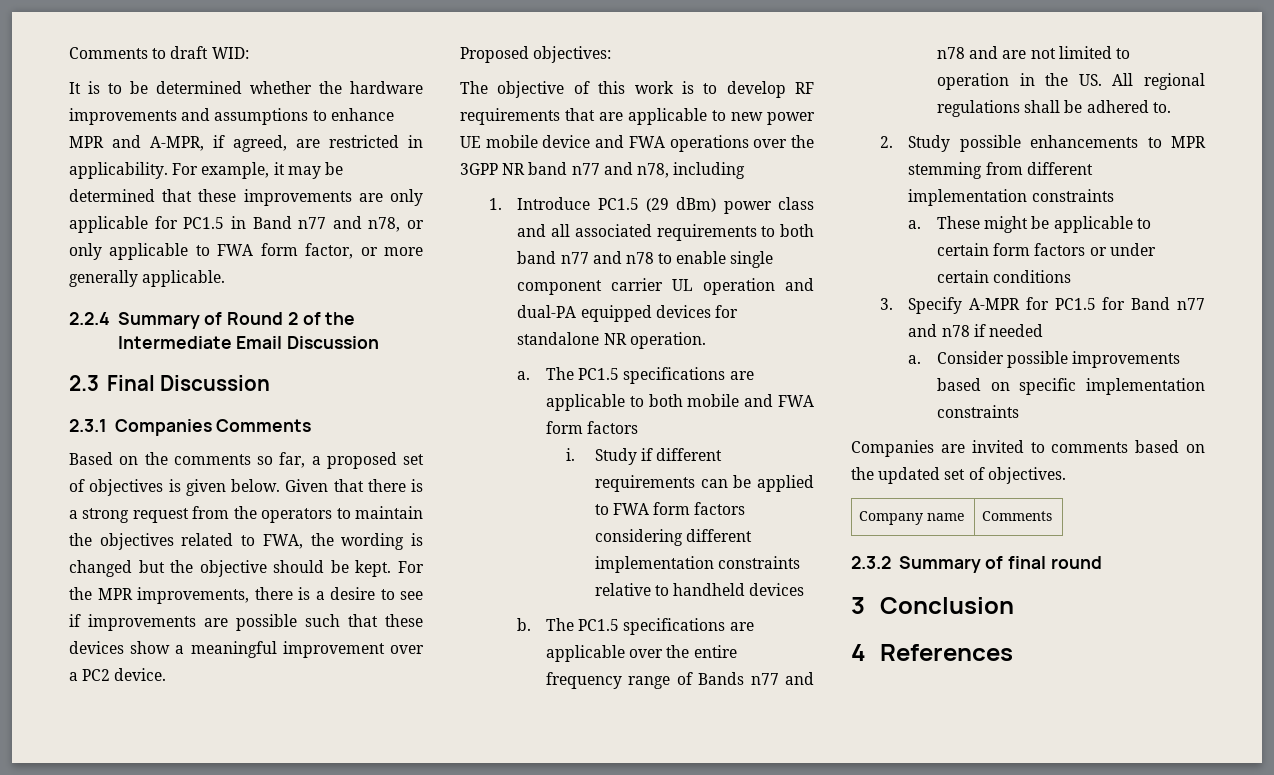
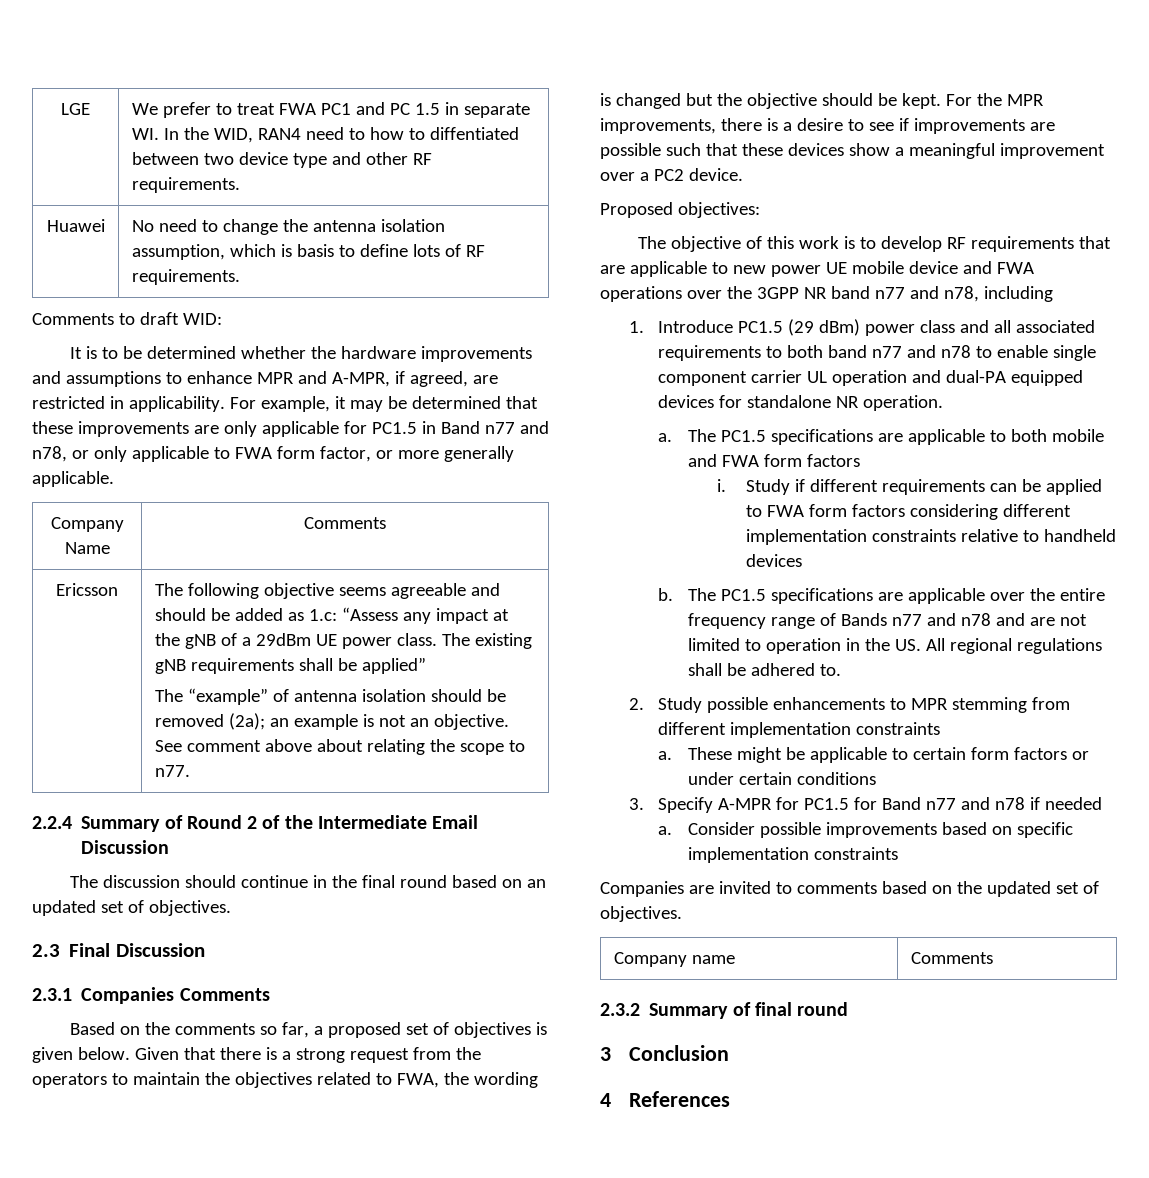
(69, 53) none -> [61,103,90,115] [131,102,530,118] [131,127,519,143] [131,152,432,168] [131,177,240,193] [46,219,105,232] [131,219,445,235] [131,244,485,260] [131,269,240,285] LGE | We prefer to treat FWA PC1 and PC 1.5 in separate WI. In the WID, RAN4 need to how to diffentiated between two device type and other RF requirements. // Huawei | No need to change the antenna isolation assumption, which is basis to define lots of RF requirements. //
(226, 278) none -> [50,517,124,532] [64,542,110,554] [304,517,386,529] [56,583,118,596] [154,583,500,599] [154,607,509,624] [154,633,532,649] [154,657,426,674] [154,688,506,705] [154,713,509,730] [154,739,525,755] [154,765,190,777] // Company Name | Comments // Ericsson | The following objective seems agreeable and should be added as 1.c: “Assess any impact at the gNB of a 29dBm UE power class. The existing gNB requirements shall be applied” // The “example” of antenna isolation should be removed (2a); an example is not an objective. See comment above about relating the scope to n77.
(380, 342) none -> [70,875,547,888] [32,900,231,916] // The discussion should continue in the final round based on an updated set of objectives.

